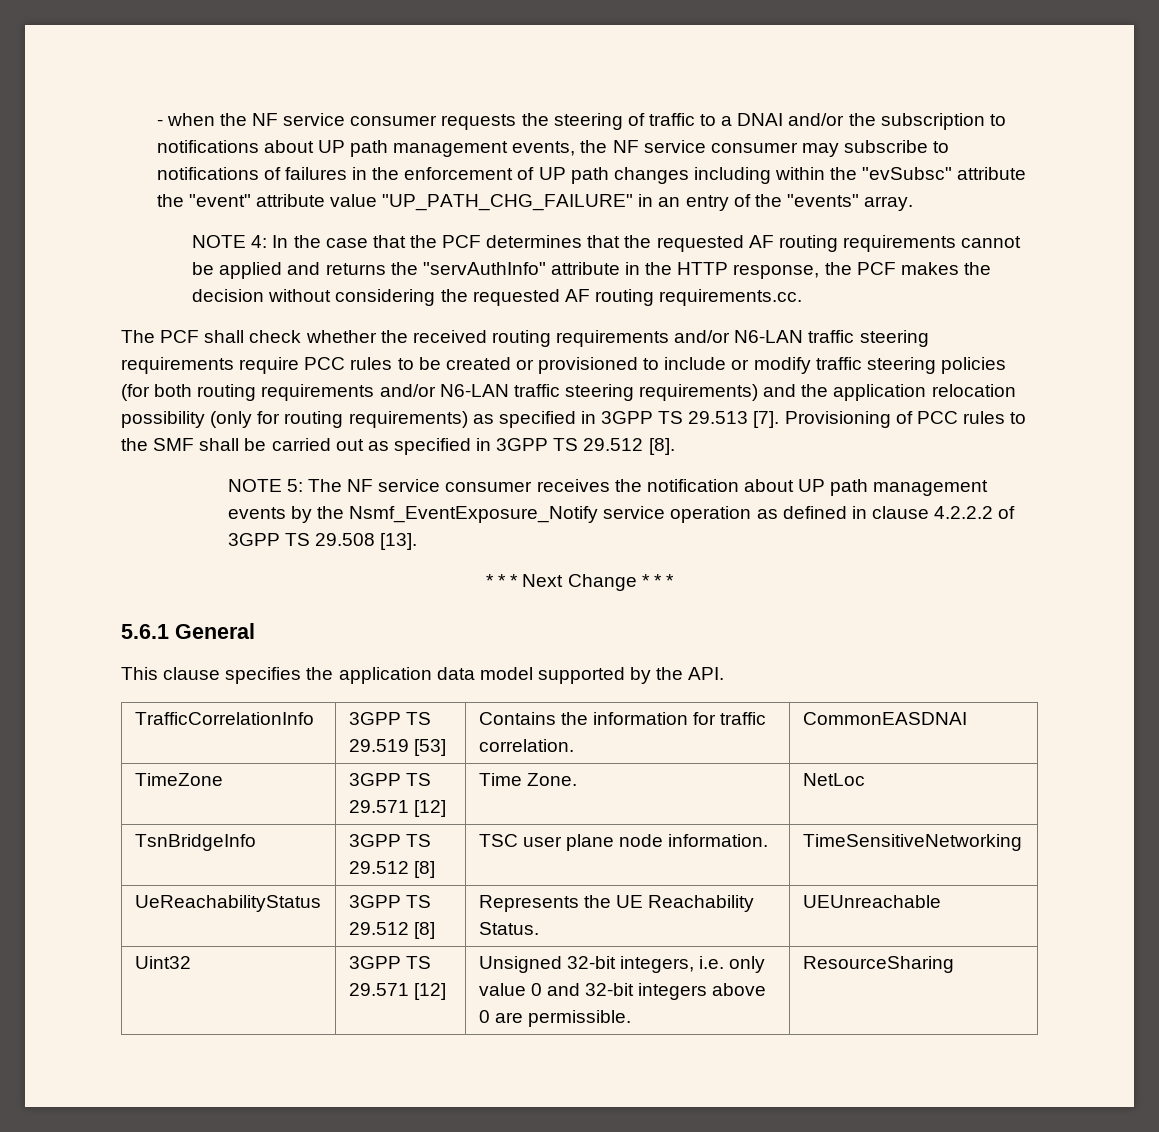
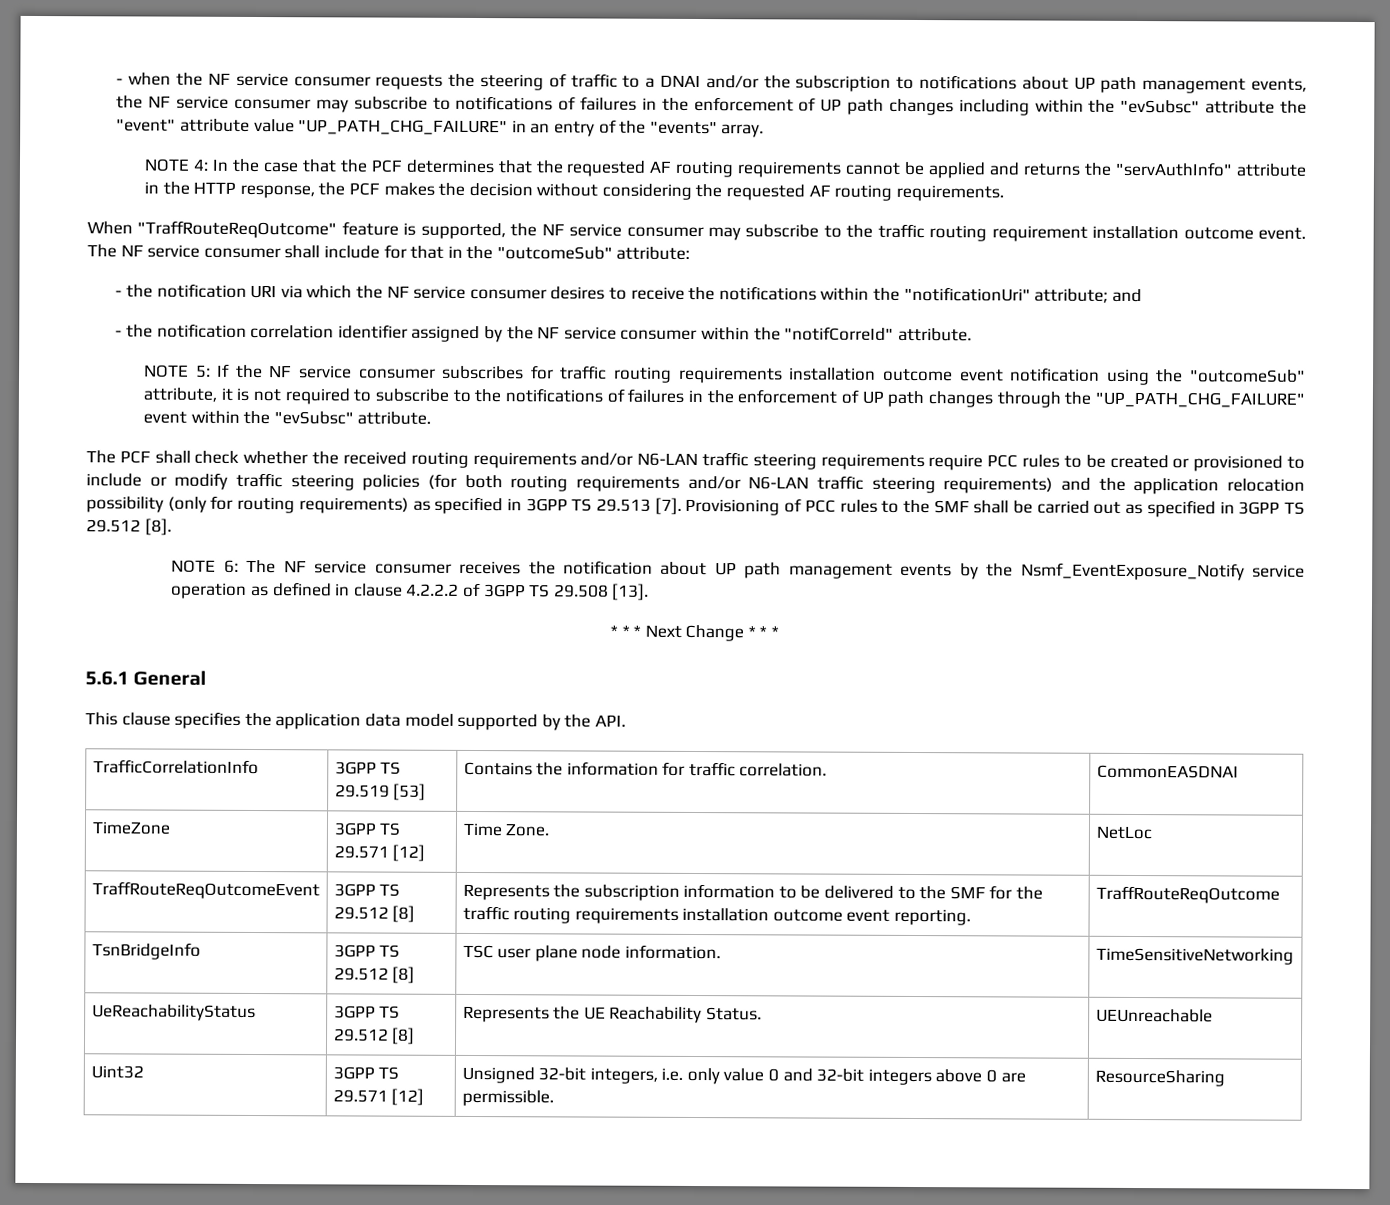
[659,289,803,306] requirements.cc. -> [895,184,1004,202] [87,220,1306,242] [87,244,691,260] [115,283,1142,303] [115,323,972,343] [143,363,1306,386] [142,387,1306,408] [142,410,432,425] requirements. // When "TraffRouteReqOutcome" feature is supported, the NF service consumer may subscribe to the traffic routing requirement installation outcome event. The NF service consumer shall include for that in the "outcomeSub" attribute: // - the notification URI via which the NF service consumer desires to receive the notifications within the "notificationUri" attribute; and // - the notification correlation identifier assigned by the NF service consumer within the "notifCorreId" attribute. // NOTE 5: If the NF service consumer subscribes for traffic routing requirements installation outcome event notification using the "outcomeSub" attribute, it is not required to subscribe to the notifications of failures in the enforcement of UP path changes through the "UP_PATH_CHG_FAILURE" event within the "evSubsc" attribute.
[286,479,303,492] 5: -> [223,559,239,573] 6:
(865, 779) none -> [91,881,320,900] [333,883,401,897] [333,905,416,923] [462,883,1043,901] [462,905,972,926] [1095,885,1280,904] // TraffRouteReqOutcomeEvent | 3GPP TS 29.512 [8] | Represents the subscription information to be delivered to the SMF for the traffic routing requirements installation outcome event reporting. | TraffRouteReqOutcome

